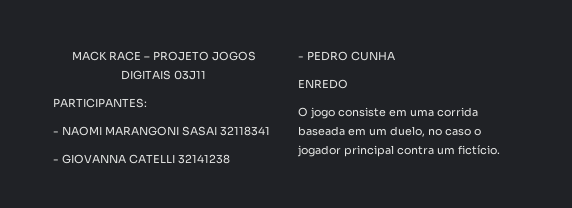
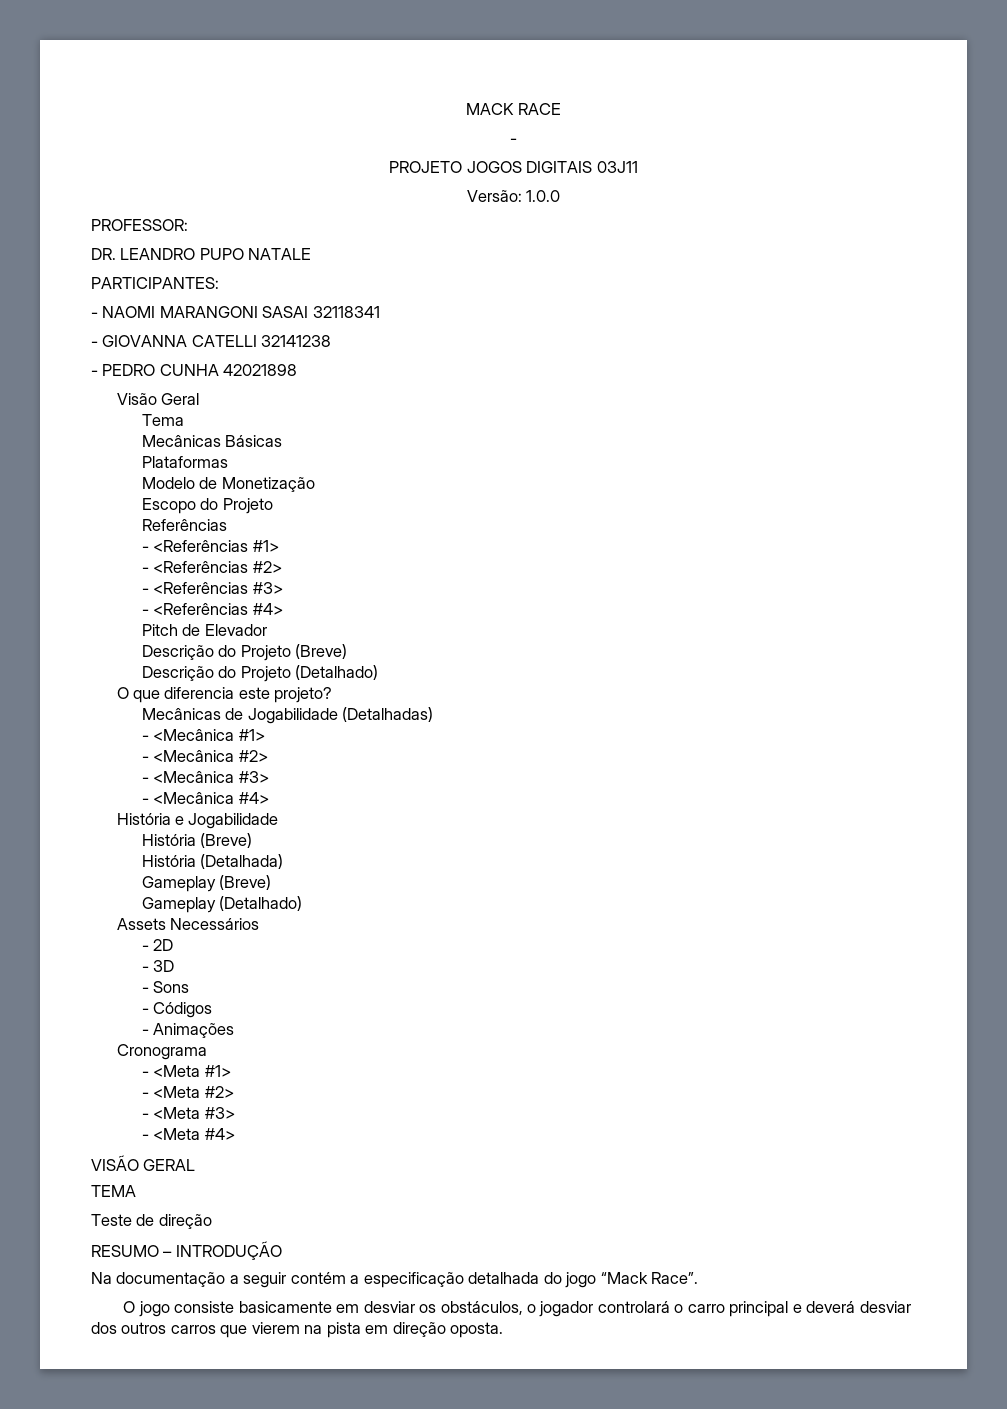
[143,56,150,60] – -> [510,138,517,144] // - //
(206, 75) none -> [466,190,561,202] [91,219,188,231] [91,248,312,260] // Versão: 1.0.0 // PROFESSOR: // DR. LEANDRO PUPO NATALE
[298,79,348,89] [298,107,478,119] [298,126,481,137] [297,145,500,157] // ENREDO // O jogo consiste em uma corrida baseada em um duelo, no caso o jogador principal contra um fictício. -> [223,364,298,376] [116,393,199,405] [142,414,185,426] [142,435,283,447] [142,456,229,468] [142,477,315,492] [142,498,273,514] [142,519,228,531] [142,540,279,552] [142,561,282,573] [142,582,283,594] [142,603,283,615] [142,624,267,636] [142,644,348,661] [142,665,379,682] [116,687,333,703] [142,707,434,724] [142,729,265,741] [142,750,268,762] [142,771,269,783] [142,792,269,804] [116,813,279,829] [142,833,253,848] [142,854,284,869] [142,875,272,892] [142,896,303,913] [116,918,259,930] [142,939,174,951] [142,960,175,972] [142,981,190,993] [142,1002,213,1018] [142,1023,235,1038] [116,1044,207,1060] [142,1065,231,1077] [142,1086,234,1098] [142,1107,235,1119] [142,1128,235,1140] [91,1155,196,1171] [91,1185,136,1197] [91,1214,212,1229] [91,1241,282,1260] [91,1272,699,1288] [123,1301,911,1317] [91,1322,504,1338] 42021898 // Visão Geral // Tema // Mecânicas Básicas // Plataformas // Modelo de Monetização // Escopo do Projeto // Referências // - <Referências #1> // - <Referências #2> // - <Referências #3> // - <Referências #4> // Pitch de Elevador // Descrição do Projeto (Breve) // Descrição do Projeto (Detalhado) // O que diferencia este projeto? // Mecânicas de Jogabilidade (Detalhadas) // - <Mecânica #1> // - <Mecânica #2> // - <Mecânica #3> // - <Mecânica #4> // História e Jogabilidade // História (Breve) // História (Detalhada) // Gameplay (Breve) // Gameplay (Detalhado) // Assets Necessários // - 2D // - 3D // - Sons // - Códigos // - Animações // Cronograma // - <Meta #1> // - <Meta #2> // - <Meta #3> // - <Meta #4> // VISÃO GERAL // TEMA // Teste de direção // RESUMO – INTRODUÇÃO // Na documentação a seguir contém a especificação detalhada do jogo “Mack Race”. // O jogo consiste basicamente em desviar os obstáculos, o jogador controlará o carro principal e deverá desviar dos outros carros que vierem na pista em direção oposta.

